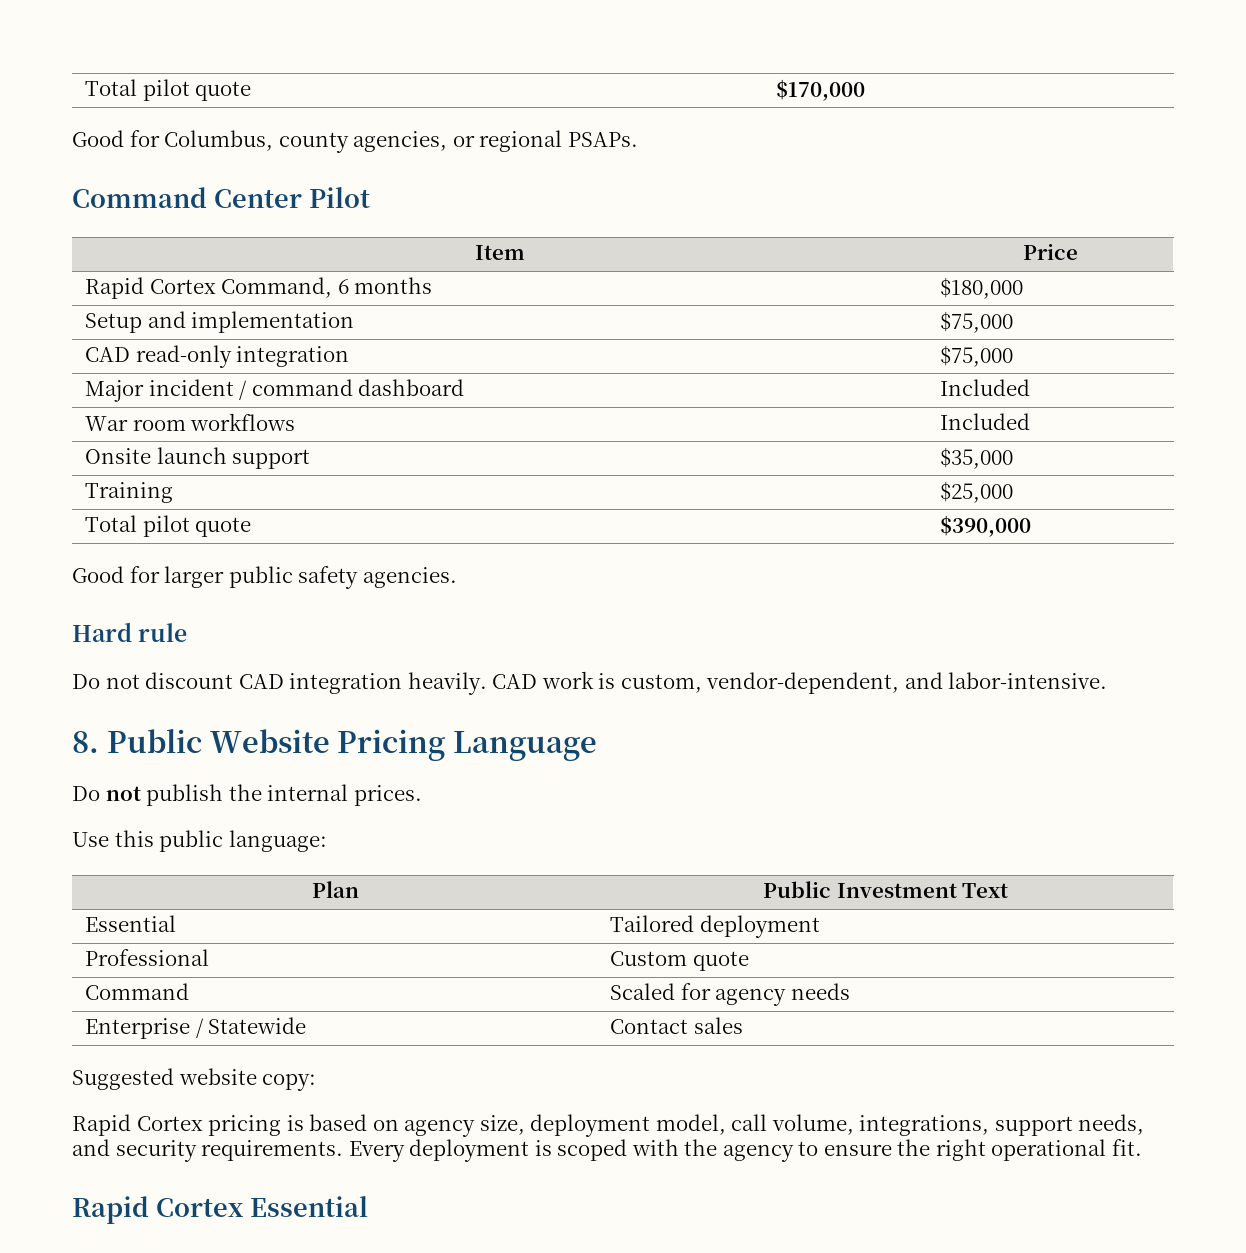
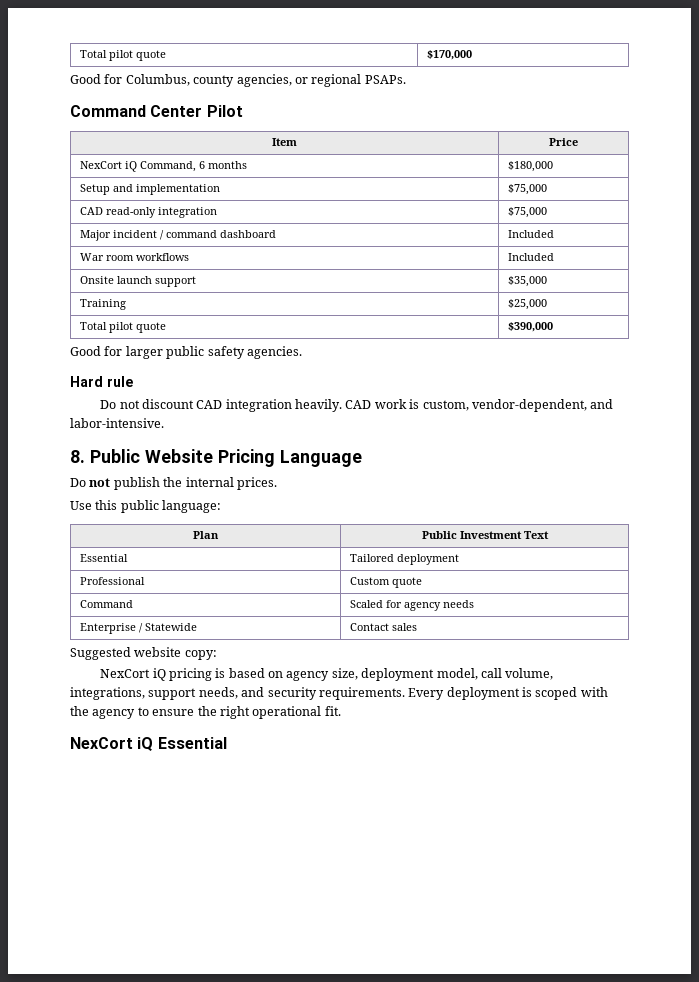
[85,277,216,299] Rapid Cortex -> [79,161,137,172] NexCort iQ
[72,1114,203,1136] Rapid Cortex -> [100,668,166,681] NexCort iQ
[72,1196,243,1224] Rapid Cortex -> [70,737,154,751] NexCort iQ

